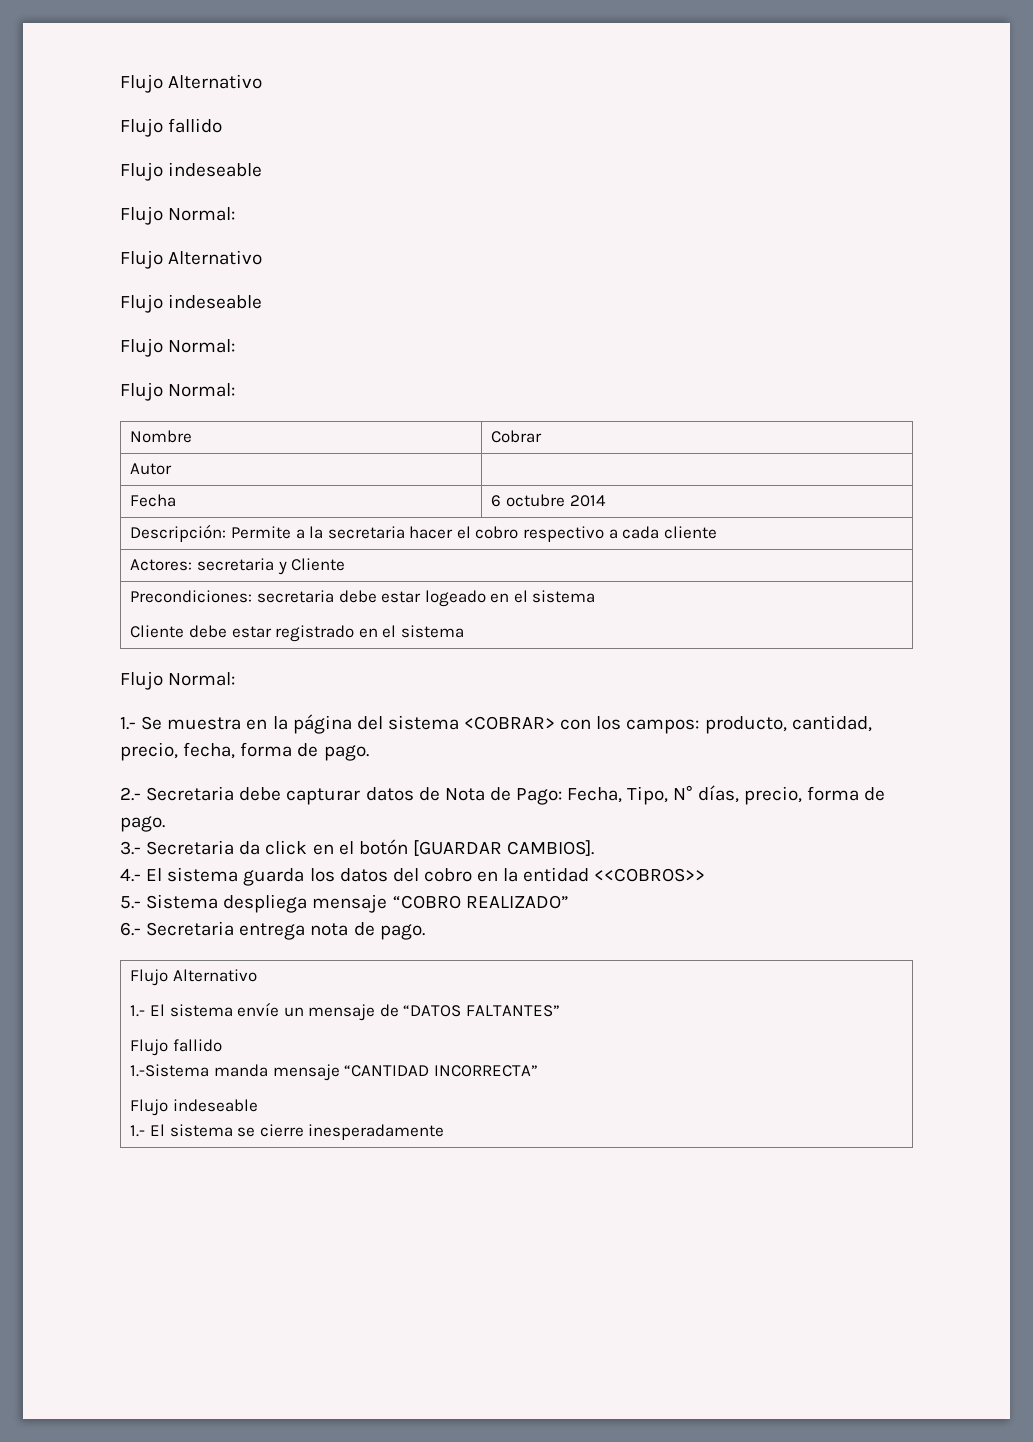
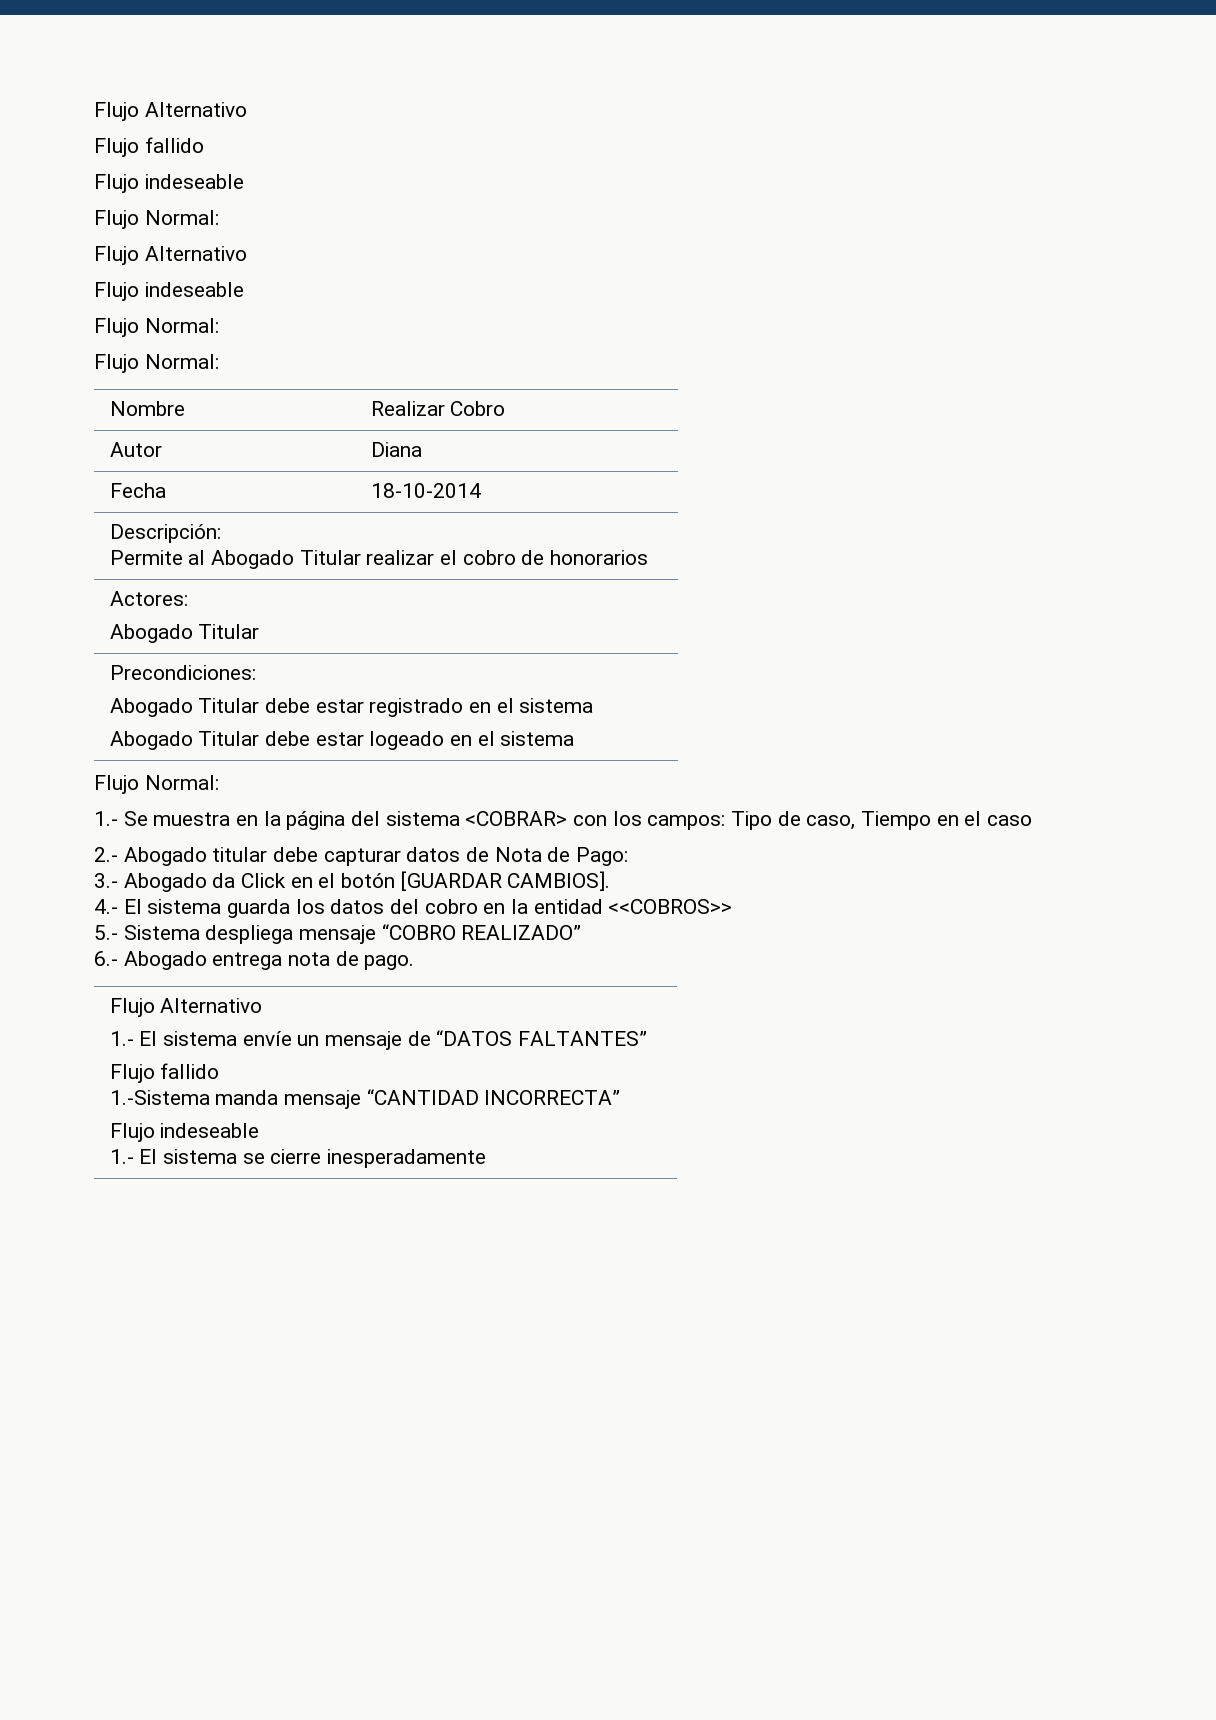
[491,430,543,443] Cobrar -> [370,401,506,416] Realizar Cobro
(173, 469) none -> [370,442,422,457] Diana
[491,494,606,507] [130,524,717,542] [130,558,346,575] 6 octubre 2014 // Descripción: Permite a la secretaria hacer el cobro respectivo a cada cliente // Actores: secretaria y Cliente -> [370,483,481,498] [109,524,221,543] [109,550,648,569] [109,591,188,606] [109,624,260,643] 18-10-2014 // Descripción: // Permite al Abogado Titular realizar el cobro de honorarios // Actores: // Abogado Titular
[256,590,596,607] [130,625,355,642] secretaria debe estar logeado en el sistema // Cliente debe estar registrado -> [109,698,594,717] [109,731,445,750] // Abogado Titular debe estar registrado en el sistema // Abogado Titular debe estar logeado
[704,715,872,734] [120,742,369,761] producto, cantidad, precio, fecha, forma de pago. -> [731,811,1033,830] Tipo de caso, Tiempo en el caso
[146,786,235,801] Secretaria -> [123,847,268,866] Abogado titular
[567,785,885,805] [120,816,165,832] [120,840,308,855] Fecha, Tipo, N° días, precio, forma de pago. // 3.- Secretaria da click -> [94,873,287,892] // 3.- Abogado da Click
[146,921,235,936] Secretaria -> [123,951,207,970] Abogado

